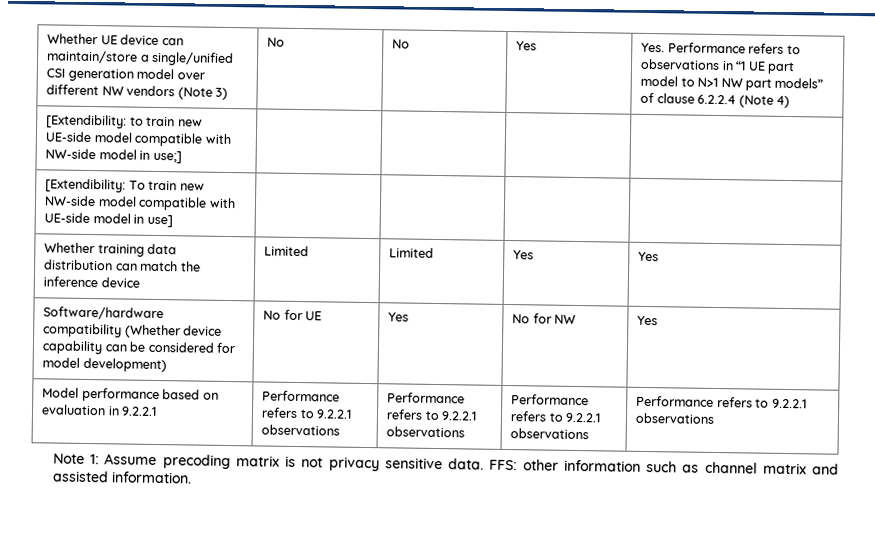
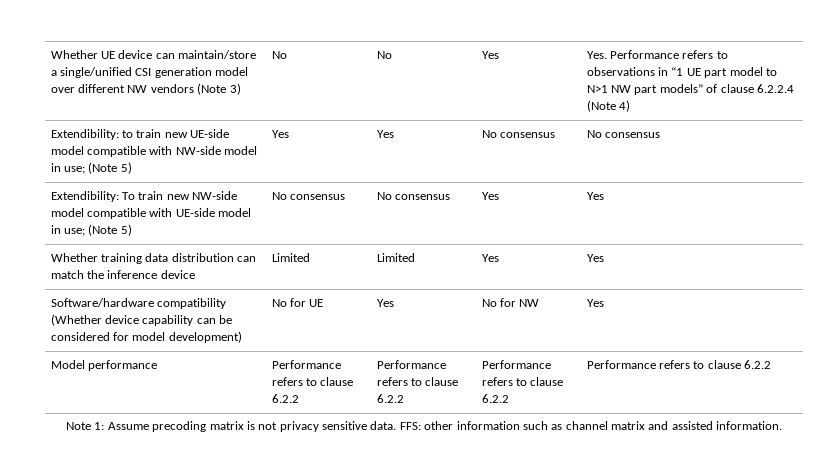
[46,114,128,129] [Extendibility: -> [50,129,119,140] Extendibility:
[152,150,182,164] [45,178,127,193] use;] | | | | // [Extendibility: -> [64,162,132,174] [271,130,289,138] [376,130,394,138] [481,130,556,138] [586,130,661,138] [50,191,119,202] use; (Note 5) | Yes | Yes | No consensus | No consensus // Extendibility:
[146,214,173,228] use] | | | | -> [64,224,132,236] [271,192,346,200] [376,192,451,200] [481,192,499,200] [586,192,604,200] use; (Note 5) | No consensus | No consensus | Yes | Yes
[162,389,219,400] [41,404,158,416] [262,390,341,402] [261,407,353,419] [261,424,341,436] [387,392,466,404] [386,409,478,421] [386,426,466,438] [511,394,590,406] [510,411,602,423] [510,428,590,440] [636,395,807,409] [635,412,716,424] based on evaluation in 9.2.2.1 | Performance refers to 9.2.2.1 observations | Performance refers to 9.2.2.1 observations | Performance refers to 9.2.2.1 observations | Performance refers to 9.2.2.1 observations -> [271,360,341,369] [271,377,354,386] [271,394,299,403] [376,360,446,369] [376,377,459,386] [376,394,404,403] [481,360,551,369] [481,377,564,386] [481,394,509,403] [586,360,772,369] | Performance refers to clause 6.2.2 | Performance refers to clause 6.2.2 | Performance refers to clause 6.2.2 | Performance refers to clause 6.2.2

